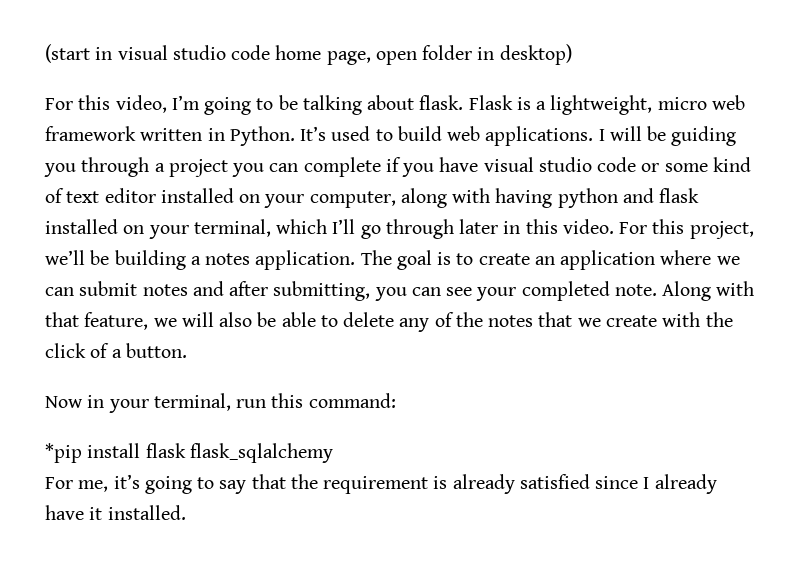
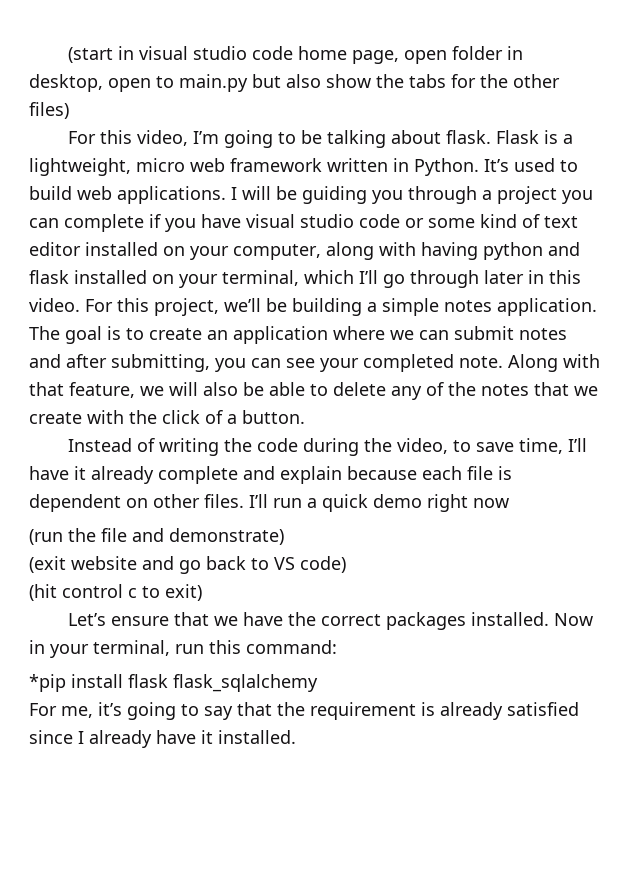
[499,44,572,65] desktop) -> [29,74,560,92] [29,102,69,119] desktop, open to main.py but also show the tabs for the other files)
(201, 260) none -> [382,298,439,316] simple
(187, 350) none -> [68,438,588,456] [29,466,512,484] [29,494,509,512] [29,528,284,545] [29,556,346,574] [29,584,202,601] [68,612,550,630] Instead of writing the code during the video, to save time, I’ll have it already complete and explain because each file is dependent on other files. I’ll run a quick demo right now // (run the file and demonstrate) // (exit website and go back to VS code) // (hit control c to exit) // Let’s ensure that we have the correct packages installed.

